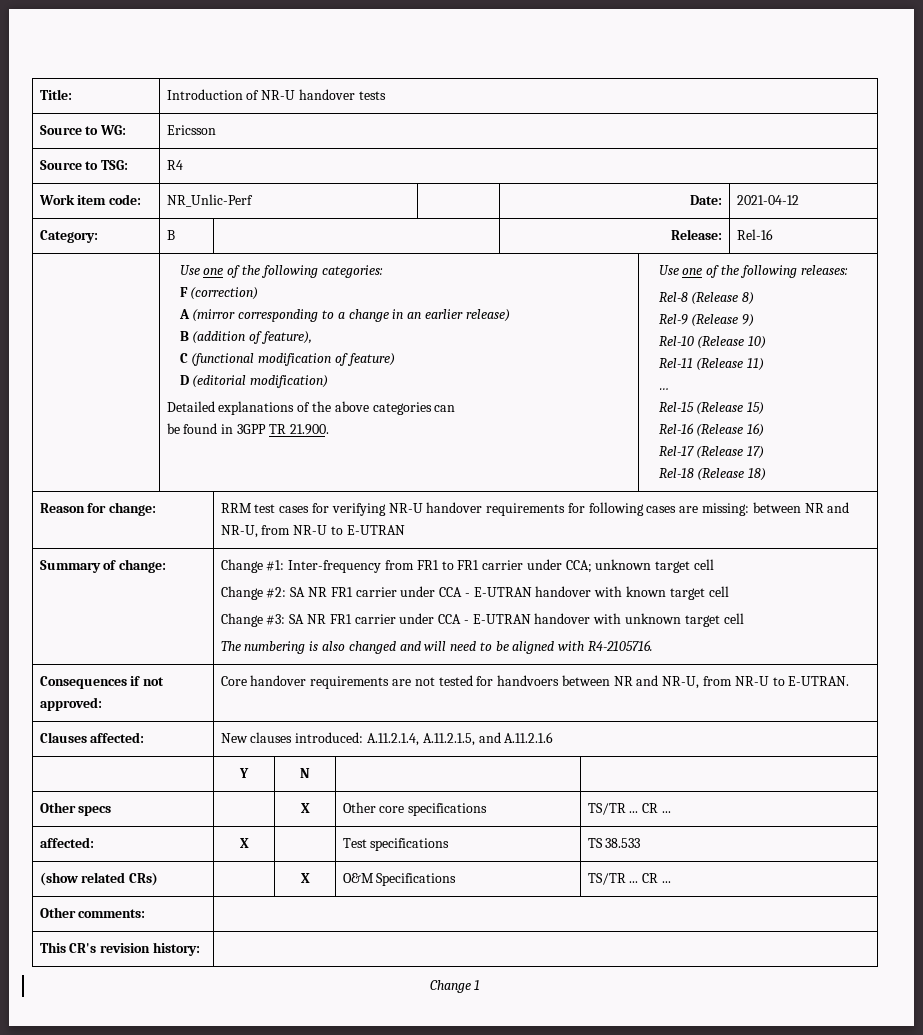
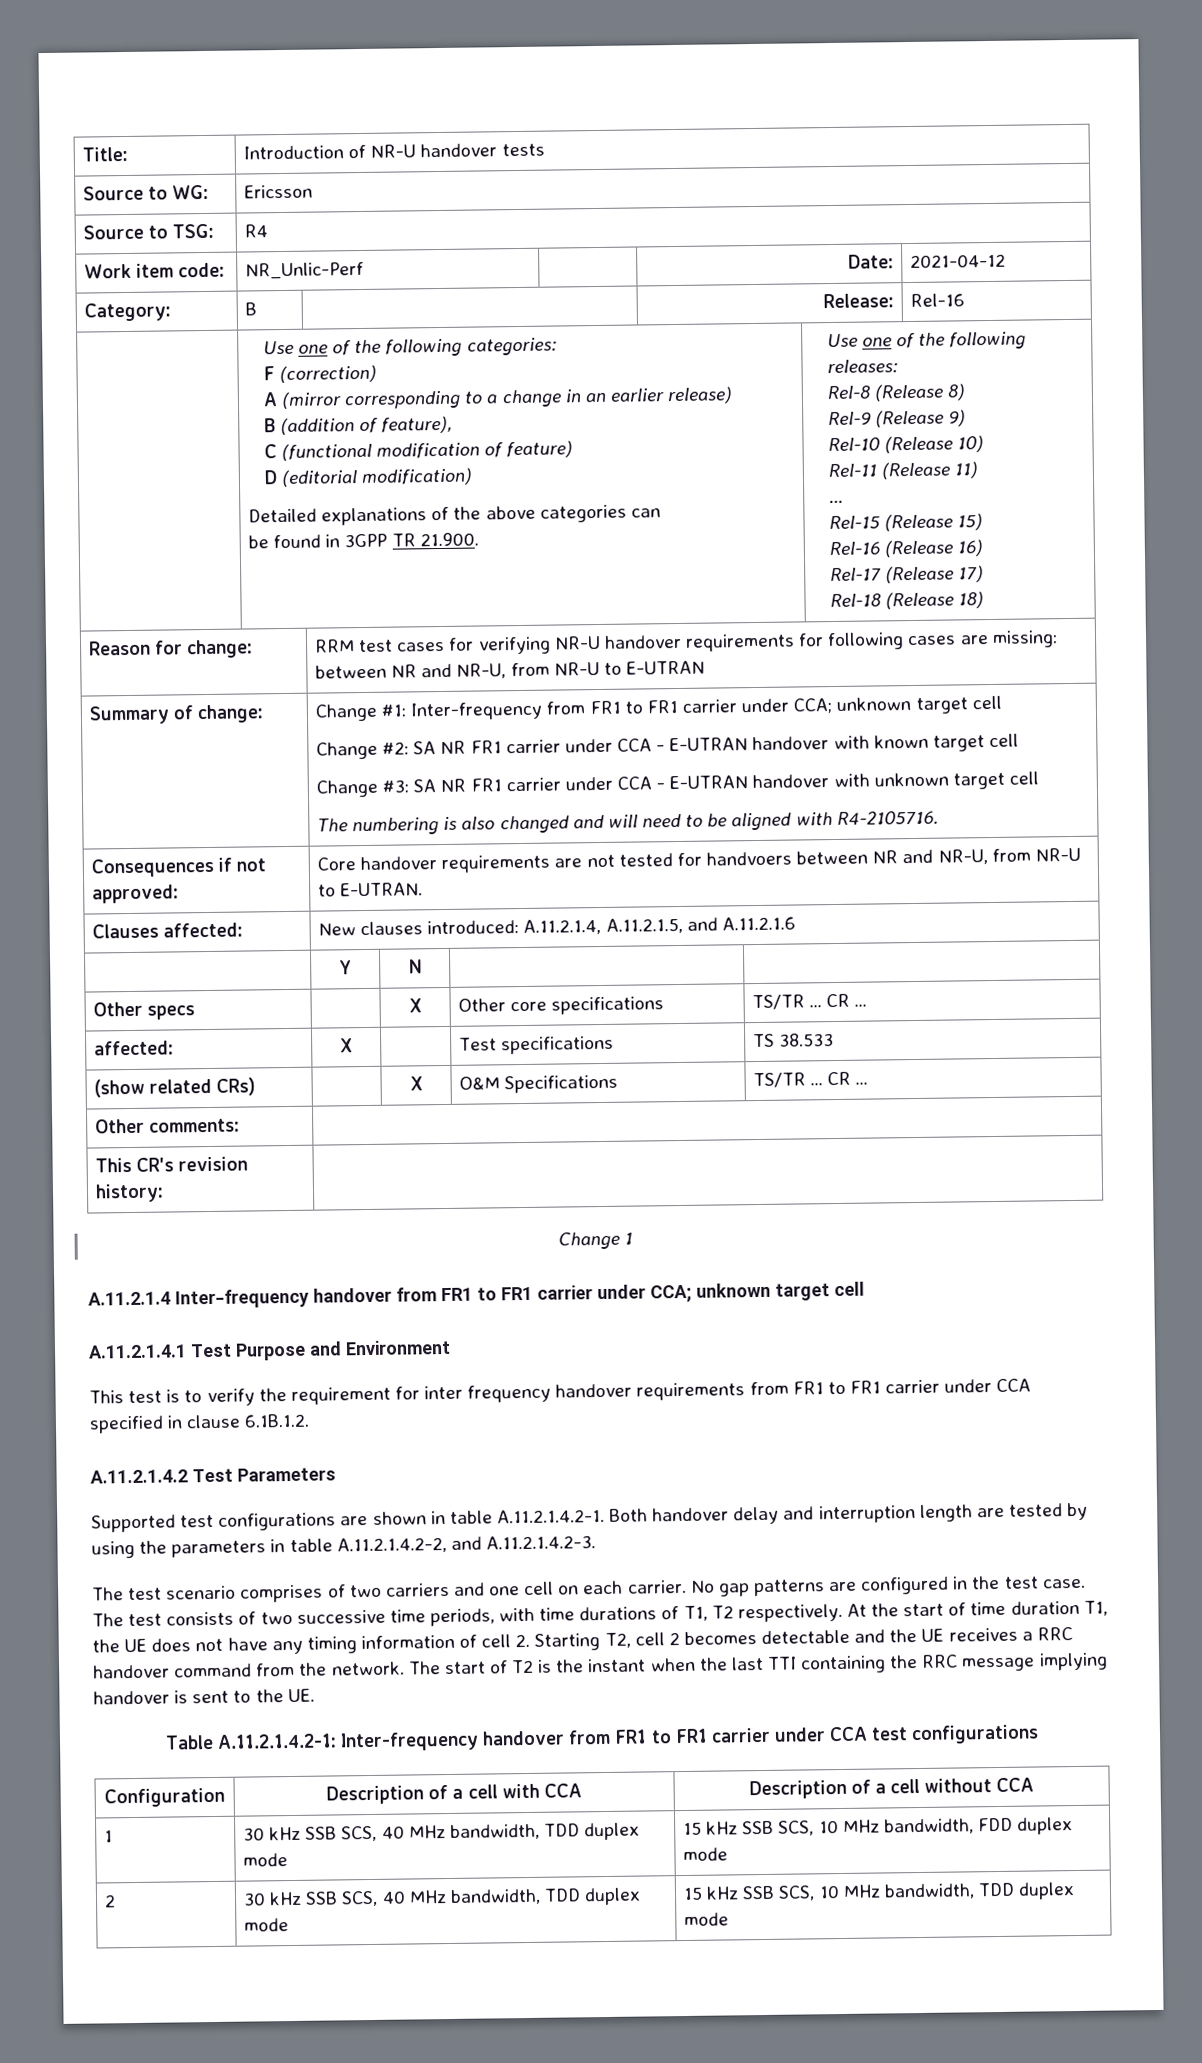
(481, 985) none -> [88,1281,865,1309] [88,1339,451,1361] [89,1378,1032,1407] [89,1413,311,1434] [90,1467,336,1484] [91,1502,1089,1533] [91,1535,596,1559] [92,1575,1086,1603] [92,1600,1108,1627] [92,1627,1073,1655] [93,1652,1108,1679] [93,1688,315,1705] [164,1724,1040,1752] [104,1787,225,1808] [326,1783,582,1805] [748,1777,1035,1800] [104,1830,114,1843] [243,1822,641,1842] [243,1853,289,1867] [683,1817,1074,1836] [683,1847,729,1862] [104,1894,117,1908] [243,1887,642,1907] [244,1918,290,1932] [683,1882,1076,1901] [684,1912,730,1927] // A.11.2.1.4 Inter-frequency handover from FR1 to FR1 carrier under CCA; unknown target cell // A.11.2.1.4.1 Test Purpose and Environment // This test is to verify the requirement for inter frequency handover requirements from FR1 to FR1 carrier under CCA specified in clause 6.1B.1.2. // A.11.2.1.4.2 Test Parameters // Supported test configurations are shown in table A.11.2.1.4.2-1. Both handover delay and interruption length are tested by using the parameters in table A.11.2.1.4.2-2, and A.11.2.1.4.2-3. // The test scenario comprises of two carriers and one cell on each carrier. No gap patterns are configured in the test case. The test consists of two successive time periods, with time durations of T1, T2 respectively. At the start of time duration T1, the UE does not have any timing information of cell 2. Starting T2, cell 2 becomes detectable and the UE receives a RRC handover command from the network. The start of T2 is the instant when the last TTI containing the RRC message implying handover is sent to the UE. // Table A.11.2.1.4.2-1: Inter-frequency handover from FR1 to FR1 carrier under CCA test configurations // Configuration | Description of a cell with CCA | Description of a cell without CCA // 1 | 30 kHz SSB SCS, 40 MHz bandwidth, TDD duplex mode | 15 kHz SSB SCS, 10 MHz bandwidth, FDD duplex mode // 2 | 30 kHz SSB SCS, 40 MHz bandwidth, TDD duplex mode | 15 kHz SSB SCS, 10 MHz bandwidth, TDD duplex mode

